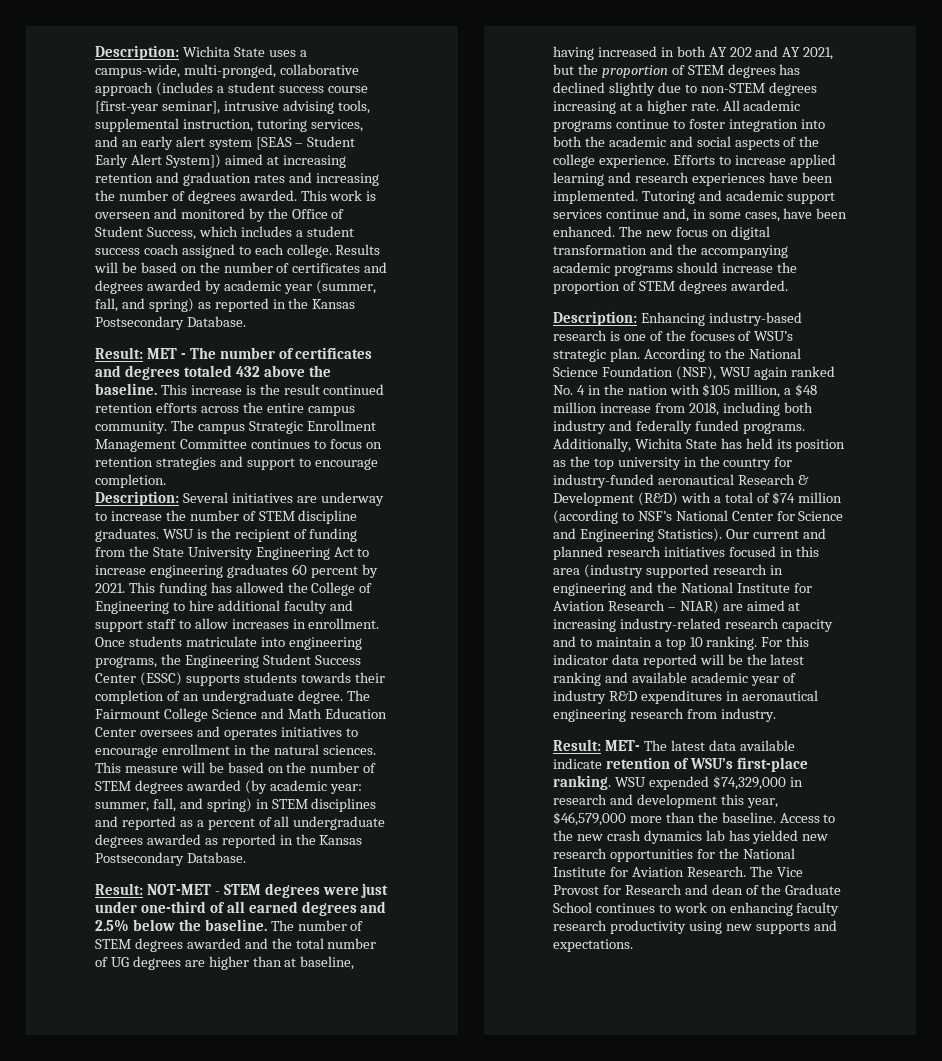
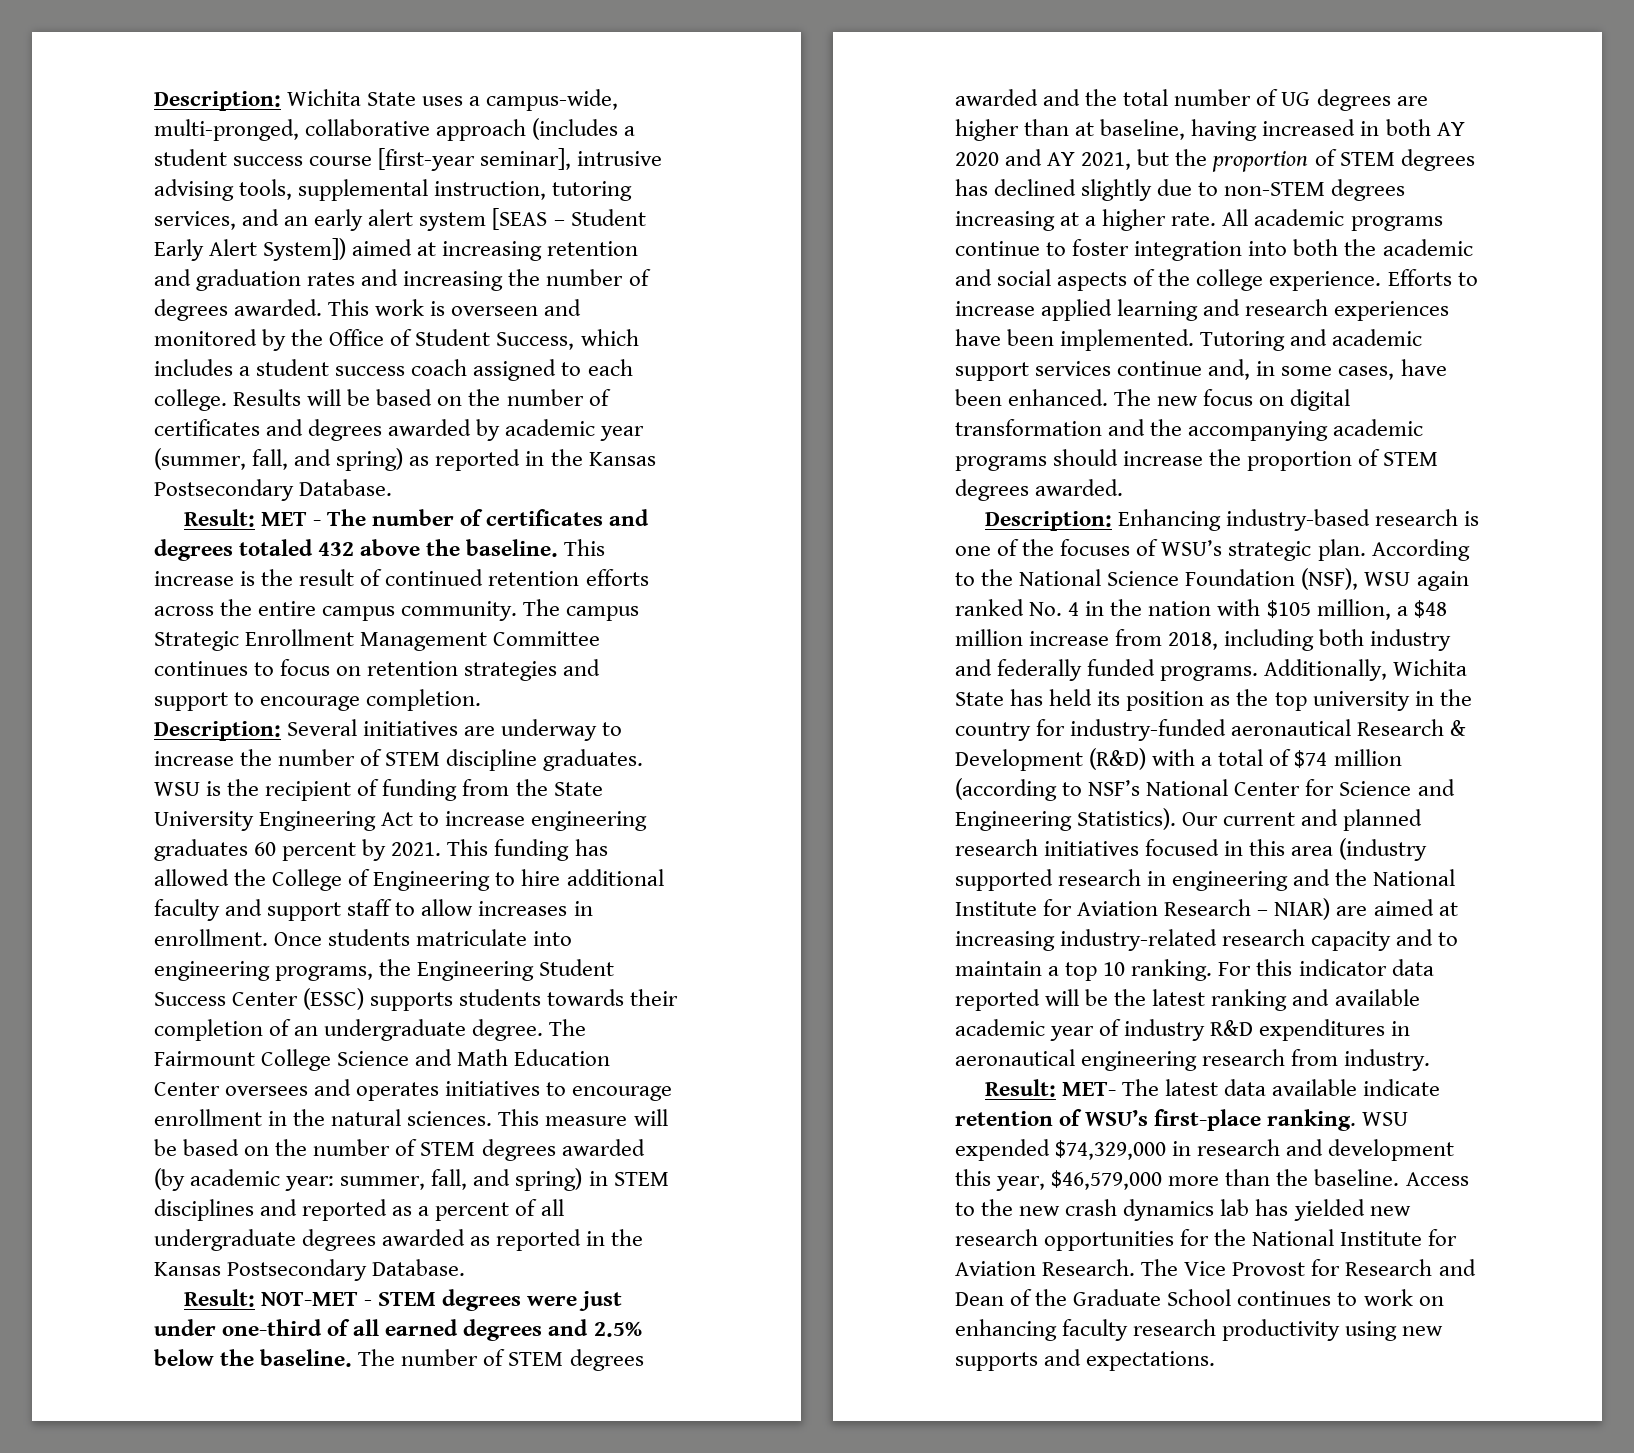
(320, 389) none -> [360,569,383,586] of
[729,47,752,57] 202 -> [955,152,999,166] 2020
[711,884,743,895] dean -> [955,1292,1004,1306] Dean

